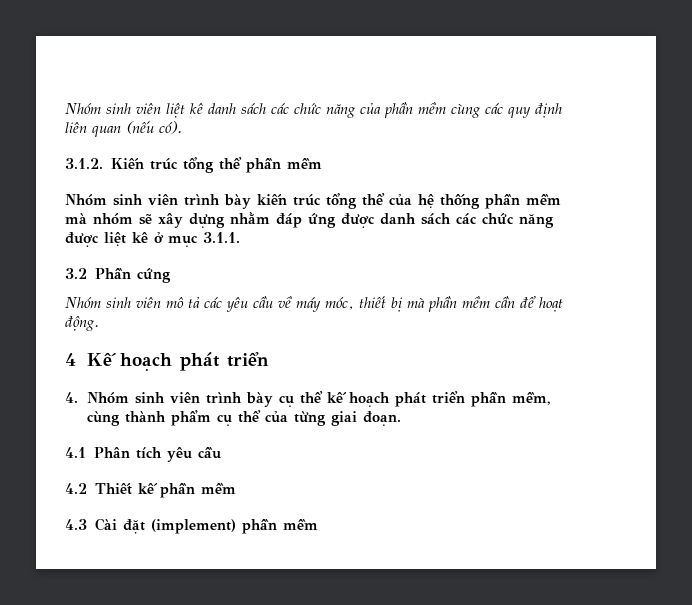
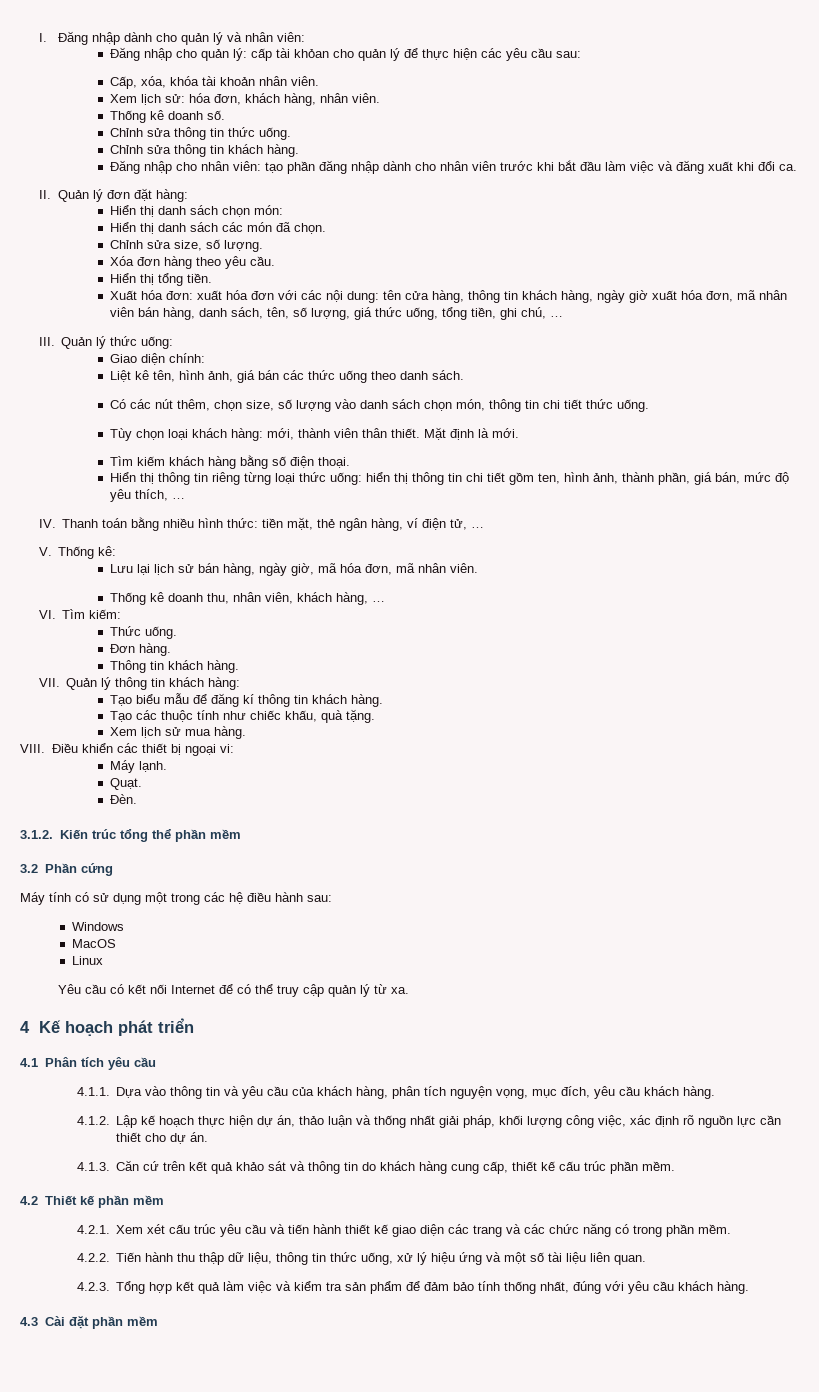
[65,102,562,118] [65,121,182,137] Nhóm sinh viên liệt kê danh sách các chức năng của phần mềm cùng các quy định liên quan (nếu có). -> [38,31,305,45] [110,47,582,61] [110,76,320,89] [110,93,381,106] [110,110,226,123] [110,127,292,140] [110,144,300,157] [110,160,798,174] [38,188,188,202] [110,205,284,217] [110,222,327,234] [110,239,264,252] [110,256,276,269] [110,273,213,286] [110,290,788,303] [110,307,564,320] [38,336,174,349] [110,353,206,365] [110,370,465,383] [110,399,650,412] [110,427,520,441] [110,455,351,469] [110,472,790,485] [110,489,186,502] [38,517,485,531] [38,546,117,559] [110,563,479,576] [110,592,386,605] [38,609,122,619] [110,626,178,639] [110,643,172,656] [110,660,240,673] [38,677,241,690] [110,693,384,707] [110,709,376,723] [110,726,247,739] [20,743,234,756] [110,760,168,773] [110,778,143,790] [110,794,138,804] I. Đăng nhập dành cho quản lý và nhân viên: // Đăng nhập cho quản lý: cấp tài khỏan cho quản lý để thực hiện các yêu cầu sau: // Cấp, xóa, khóa tài khoản nhân viên. // Xem lịch sử: hóa đơn, khách hàng, nhân viên. // Thống kê doanh số. // Chỉnh sửa thông tin thức uống. // Chỉnh sửa thông tin khách hàng. // Đăng nhập cho nhân viên: tạo phần đăng nhập dành cho nhân viên trước khi bắt đầu làm việc và đăng xuất khi đổi ca. // II. Quản lý đơn đặt hàng: // Hiển thị danh sách chọn món: // Hiển thị danh sách các món đã chọn. // Chỉnh sửa size, số lượng. // Xóa đơn hàng theo yêu cầu. // Hiển thị tổng tiền. // Xuất hóa đơn: xuất hóa đơn với các nội dung: tên cửa hàng, thông tin khách hàng, ngày giờ xuất hóa đơn, mã nhân viên bán hàng, danh sách, tên, số lượng, giá thức uống, tổng tiền, ghi chú, … // III. Quản lý thức uống: // Giao diện chính: // Liệt kê tên, hình ảnh, giá bán các thức uống theo danh sách. // Có các nút thêm, chọn size, số lượng vào danh sách chọn món, thông tin chi tiết thức uống. // Tùy chọn loại khách hàng: mới, thành viên thân thiết. Mặt định là mới. // Tìm kiếm khách hàng bằng số điện thoại. // Hiển thị thông tin riêng từng loại thức uống: hiển thị thông tin chi tiết gồm ten, hình ảnh, thành phần, giá bán, mức độ yêu thích, … // IV. Thanh toán bằng nhiều hình thức: tiền mặt, thẻ ngân hàng, ví điện tử, … // V. Thống kê: // Lưu lại lịch sử bán hàng, ngày giờ, mã hóa đơn, mã nhân viên. // Thống kê doanh thu, nhân viên, khách hàng, … // VI. Tìm kiếm: // Thức uống. // Đơn hàng. // Thông tin khách hàng. // VII. Quản lý thông tin khách hàng: // Tạo biểu mẫu để đăng kí thông tin khách hàng. // Tạo các thuộc tính như chiếc khấu, quà tặng. // Xem lịch sử mua hàng. // VIII. Điều khiển các thiết bị ngoại vi: // Máy lạnh. // Quạt. // Đèn.
[65,193,561,209] [65,212,554,228] [65,232,240,247] [65,268,171,283] [65,296,563,312] [65,316,99,331] Nhóm sinh viên trình bày kiến trúc tổng thể của hệ thống phần mềm mà nhóm sẽ xây dựng nhằm đáp ứng được danh sách các chức năng được liệt kê ở mục 3.1.1. // 3.2 Phần cứng // Nhóm sinh viên mô tả các yêu cầu về máy móc, thiết bị mà phần mềm cần để hoạt động. -> [20,863,113,876] [20,892,332,905] [72,922,125,931] [72,939,117,948] [72,956,104,965] [57,984,409,997] 3.2 Phần cứng // Máy tính có sử dụng một trong các hệ điều hành sau: // Windows // MacOS // Linux // Yêu cầu có kết nối Internet để có thể truy cập quản lý từ xa.
[65,391,552,407] [87,410,402,426] [65,447,221,462] 4. Nhóm sinh viên trình bày cụ thể kế hoạch phát triển phần mềm, cùng thành phẩm cụ thể của từng giai đoạn. // 4.1 Phân tích yêu cầu -> [20,1057,156,1070] [76,1086,716,1099] [76,1115,782,1128] [116,1132,209,1144] [76,1160,676,1174] 4.1 Phân tích yêu cầu // 4.1.1. Dựa vào thông tin và yêu cầu của khách hàng, phân tích nguyện vọng, mục đích, yêu cầu khách hàng. // 4.1.2. Lập kế hoạch thực hiện dự án, thảo luận và thống nhất giải pháp, khối lượng công việc, xác định rõ nguồn lực cần thiết cho dự án. // 4.1.3. Căn cứ trên kết quả khảo sát và thông tin do khách hàng cung cấp, thiết kế cấu trúc phần mềm.
(236, 488) none -> [76,1223,732,1237] [76,1252,647,1265] [76,1281,750,1294] // 4.2.1. Xem xét cấu trúc yêu cầu và tiến hành thiết kế giao diện các trang và các chức năng có trong phần mềm. // 4.2.2. Tiến hành thu thập dữ liệu, thông tin thức uống, xử lý hiệu ứng và một số tài liệu liên quan. // 4.2.3. Tổng hợp kết quả làm việc và kiểm tra sản phẩm để đảm bảo tính thống nhất, đúng với yêu cầu khách hàng.
[150,519,236,534] (implement) -> (89, 1322) none

